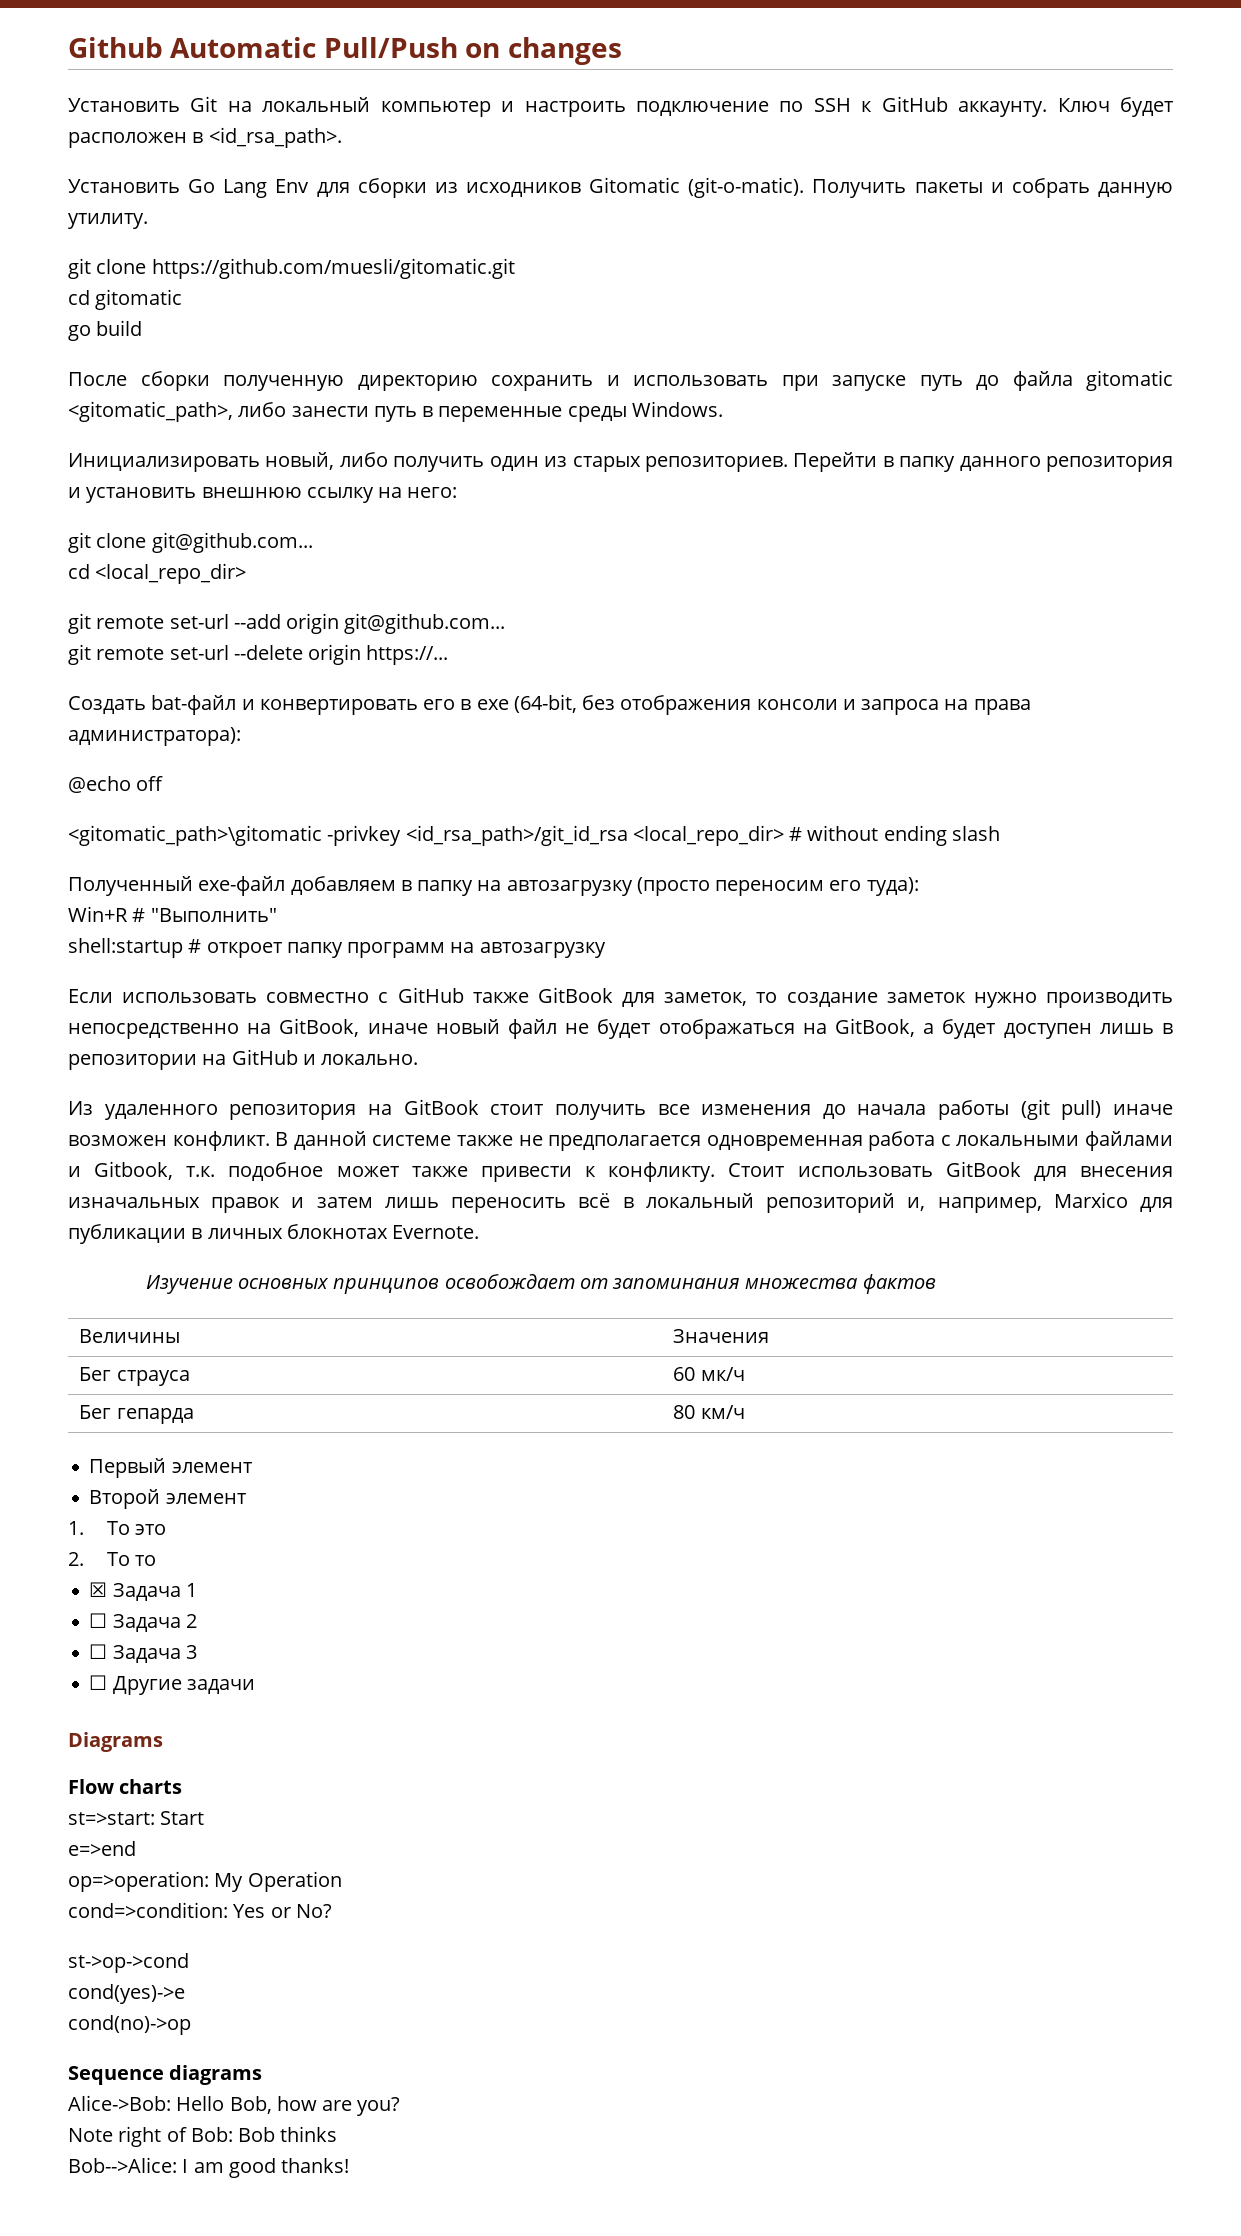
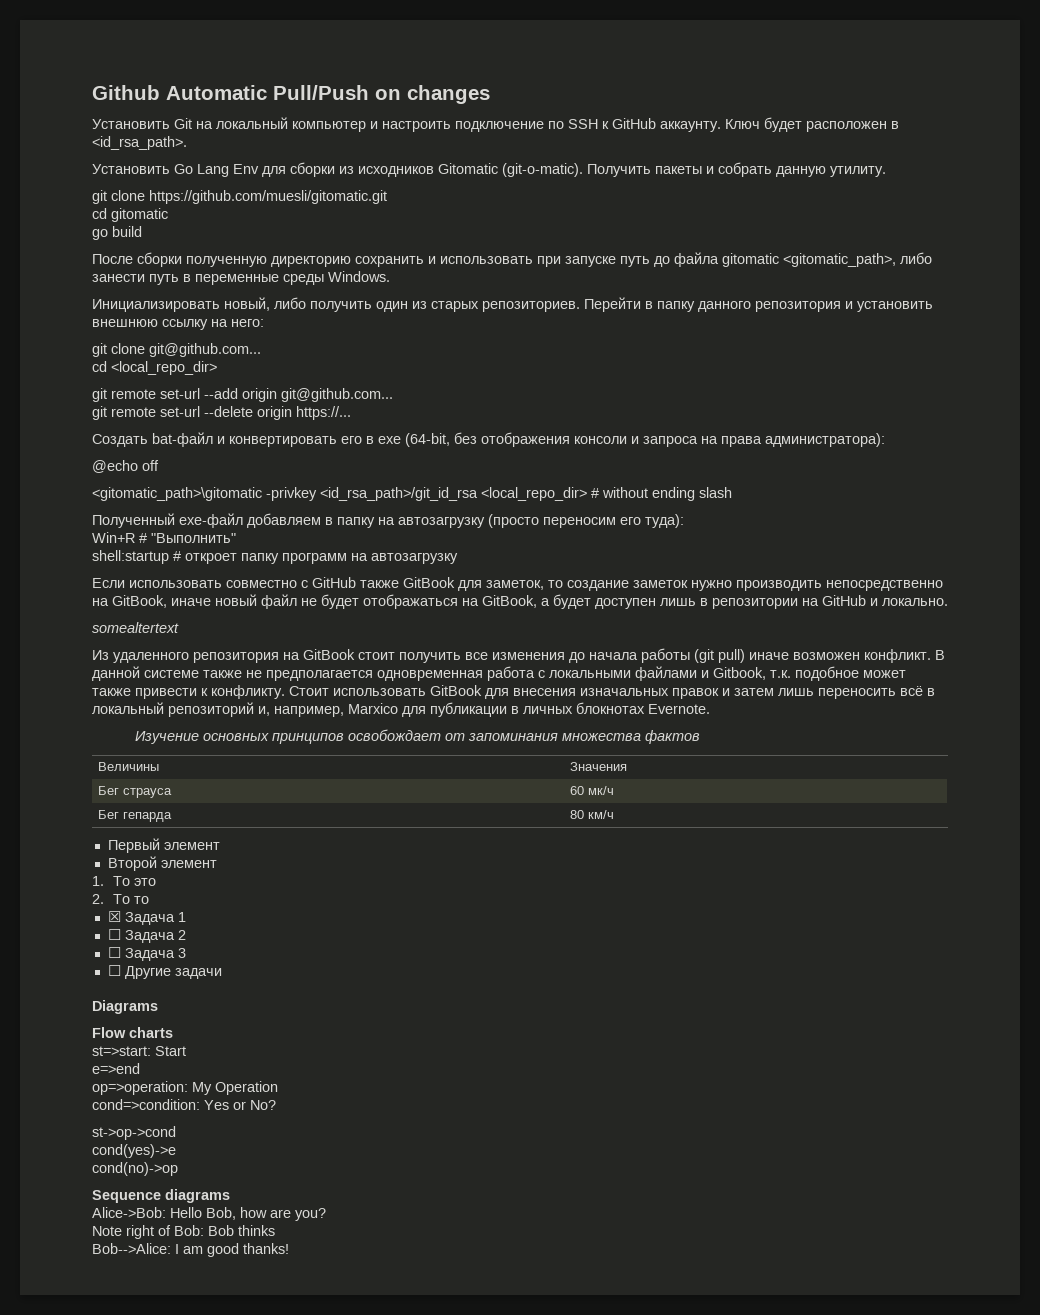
(419, 1059) none -> [92,622,179,633] // somealtertext

